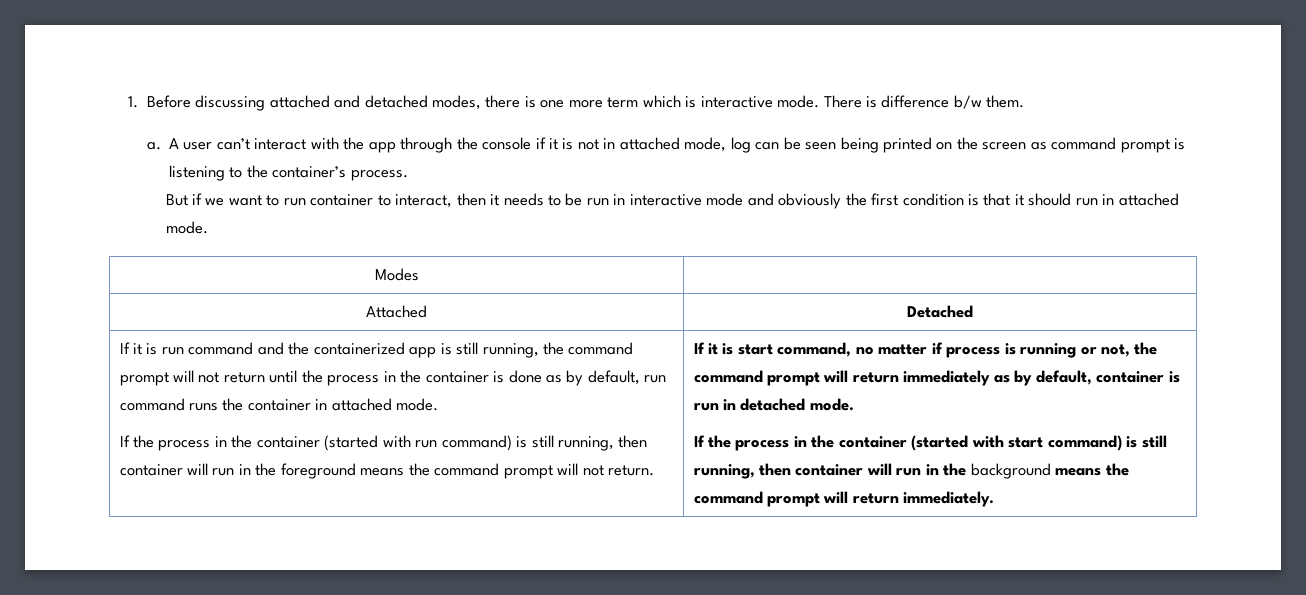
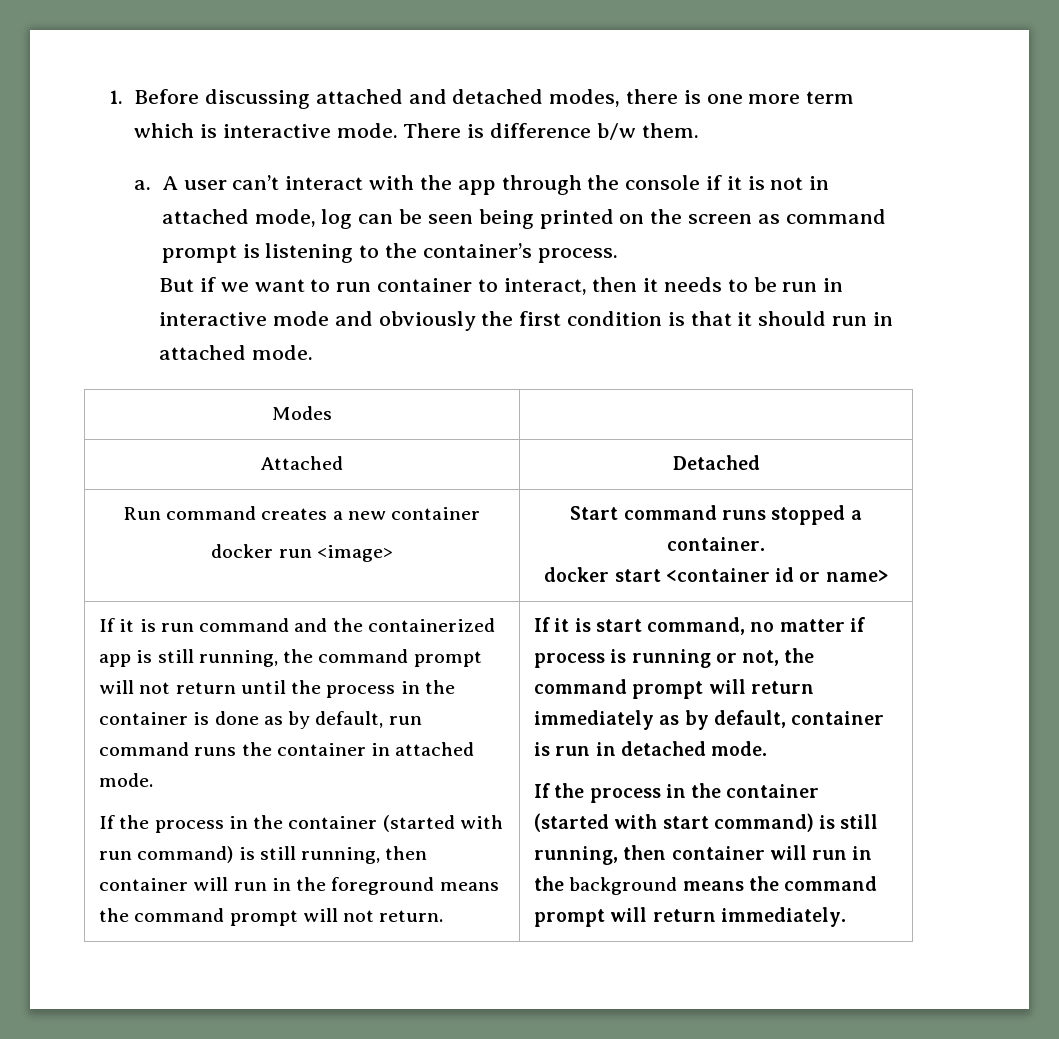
(973, 311) none -> [123,506,481,520] [211,544,393,562] [570,505,862,525] [667,537,766,551] [544,567,888,582] // Run command creates a new container // docker run <image> | Start command runs stopped a container. // docker start <container id or name>

